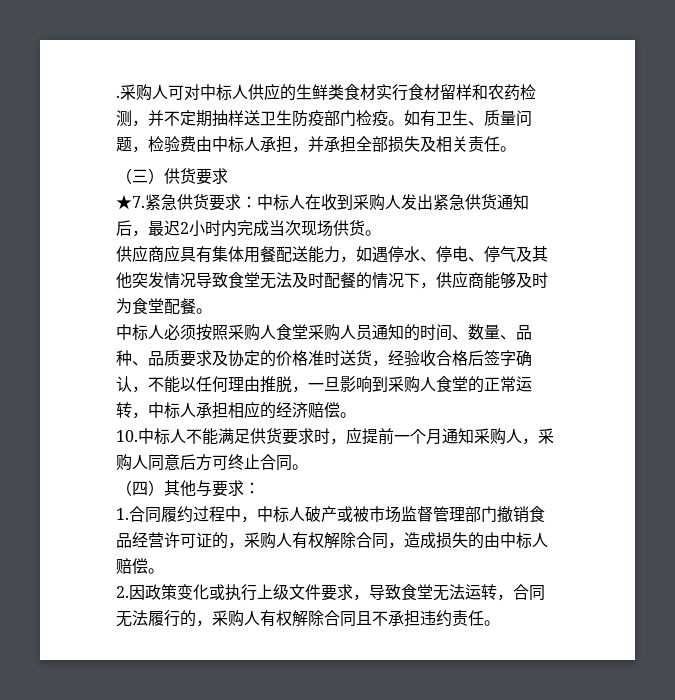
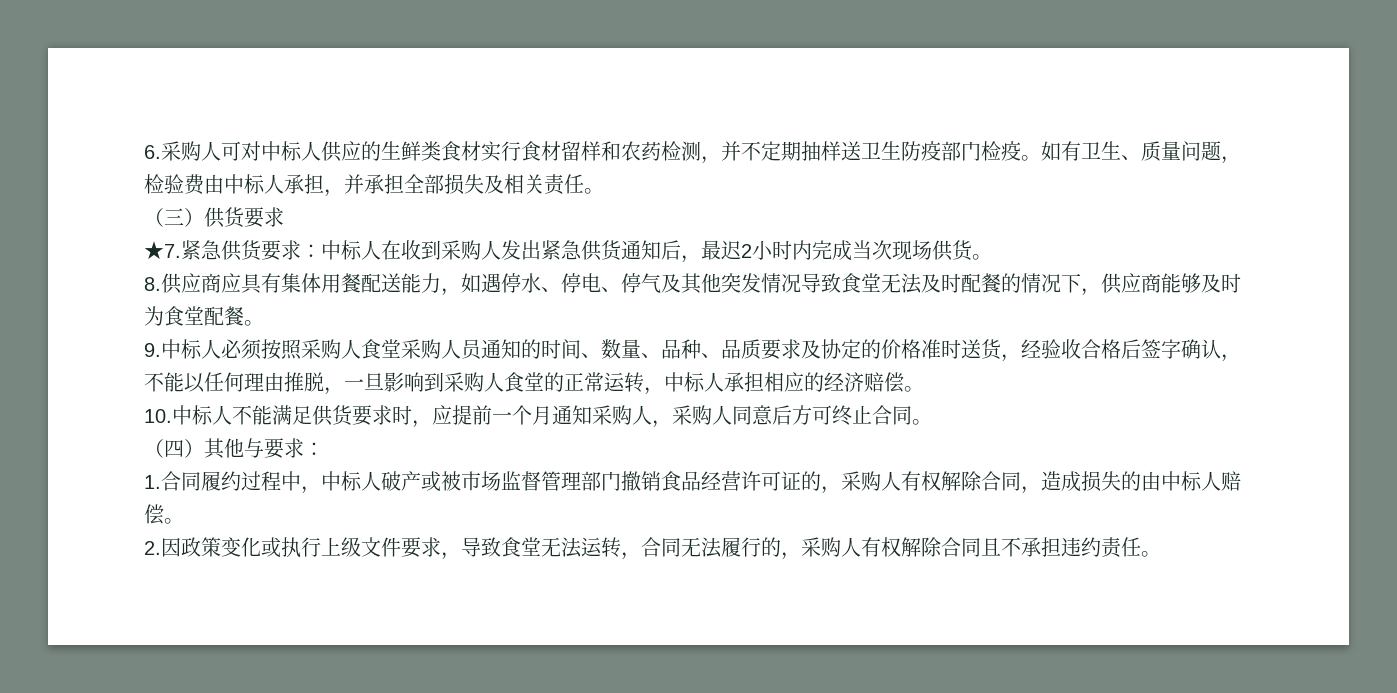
[116,95,120,98] . -> [144,145,161,159] 6.
(381, 233) none -> [144,277,161,291] 8.
(212, 311) none -> [144,343,161,357] 9.

